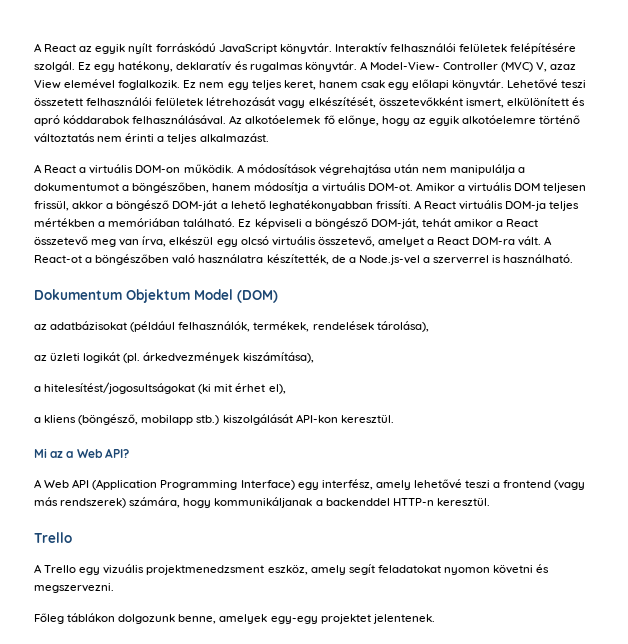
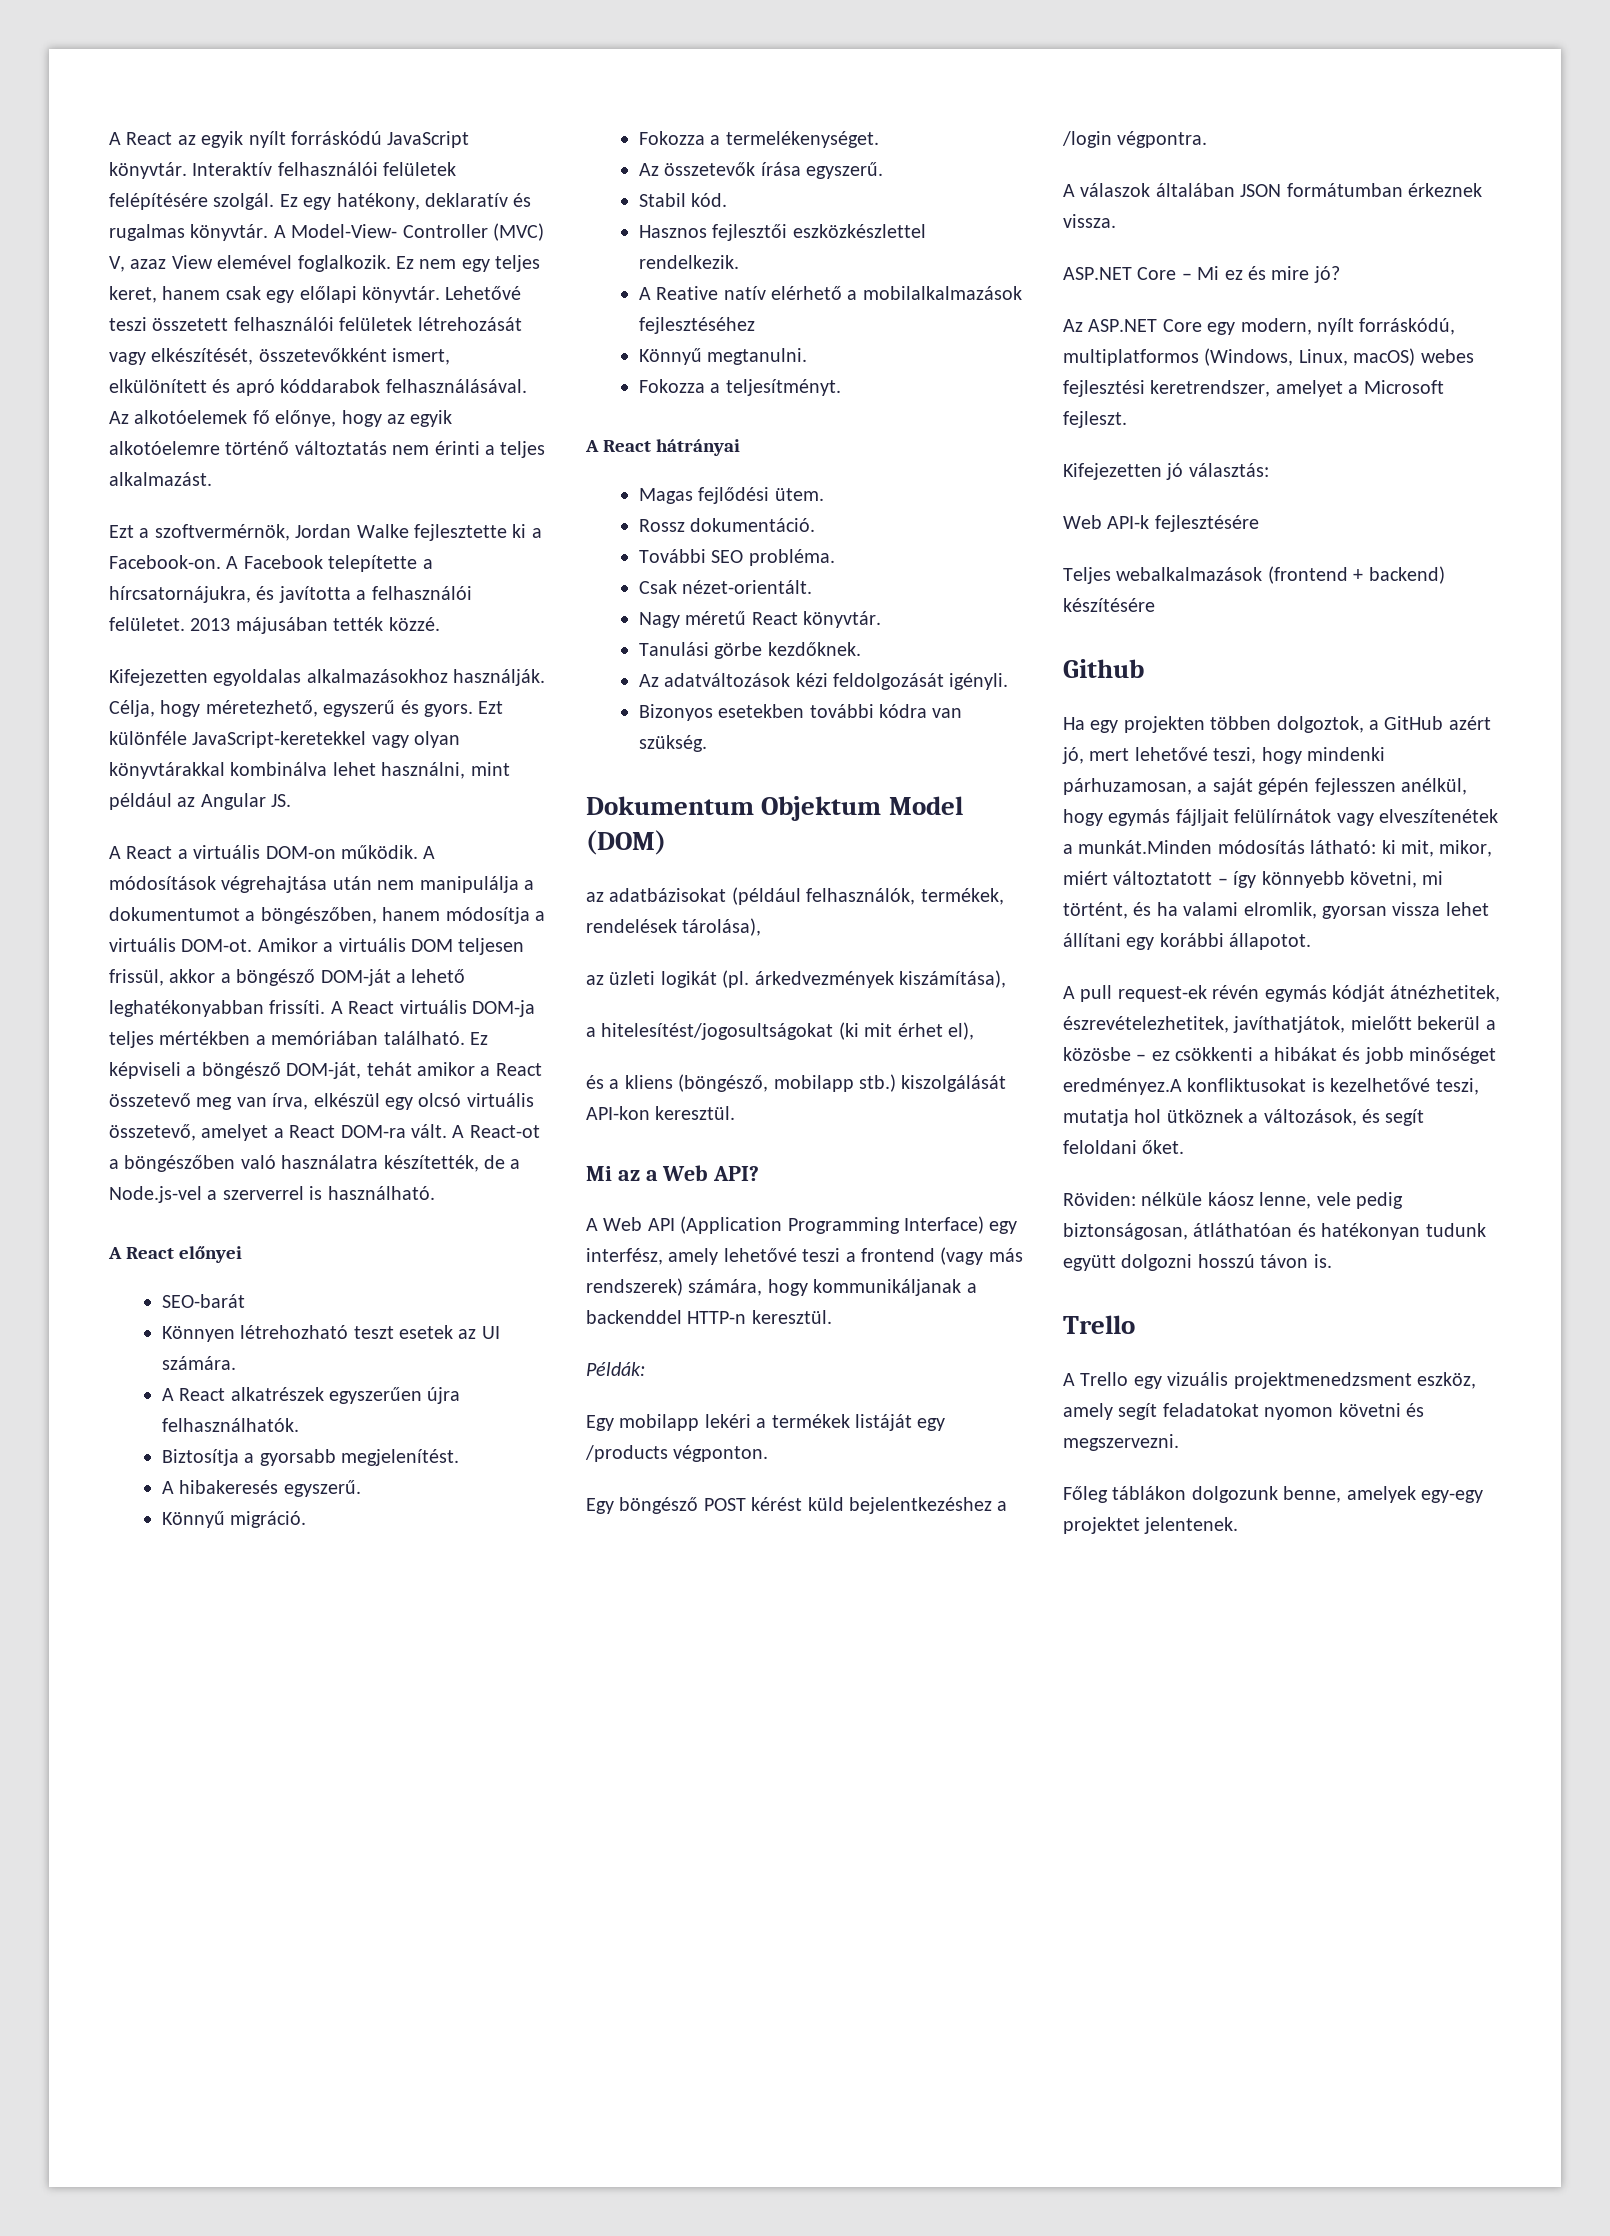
(269, 137) none -> [109,524,542,541] [109,555,433,572] [109,586,472,603] [109,617,440,634] [109,669,546,686] [109,700,504,717] [109,731,461,748] [109,762,510,779] [109,793,292,810] // Ezt a szoftvermérnök, Jordan Walke fejlesztette ki a Facebook-on. A Facebook telepítette a hírcsatornájukra, és javította a felhasználói felületet. 2013 májusában tették közzé. // Kifejezetten egyoldalas alkalmazásokhoz használják. Célja, hogy méretezhető, egyszerű és gyors. Ezt különféle JavaScript-keretekkel vagy olyan könyvtárakkal kombinálva lehet használni, mint például az Angular JS.
(574, 258) none -> [108,1246,243,1263] [161,1294,245,1308] [161,1325,500,1342] [161,1356,236,1370] [161,1387,461,1404] [161,1418,299,1432] [161,1449,459,1466] [161,1480,361,1497] [161,1511,307,1528] [638,131,879,148] [638,162,883,179] [638,193,728,207] [638,224,926,241] [638,255,739,269] [638,286,1022,300] [638,317,755,334] [638,348,808,365] [638,379,841,396] [585,439,741,456] [638,487,824,504] [638,518,816,532] [638,549,835,566] [638,580,813,594] [638,611,881,628] [638,642,861,659] [638,673,1009,690] [638,704,963,721] [638,735,707,752] // A React előnyei // SEO-barát // Könnyen létrehozható teszt esetek az UI számára. // A React alkatrészek egyszerűen újra felhasználhatók. // Biztosítja a gyorsabb megjelenítést. // A hibakeresés egyszerű. // Könnyű migráció. // Fokozza a termelékenységet. // Az összetevők írása egyszerű. // Stabil kód. // Hasznos fejlesztői eszközkészlettel rendelkezik. // A Reative natív elérhető a mobilalkalmazások fejlesztéséhez // Könnyű megtanulni. // Fokozza a teljesítményt. // A React hátrányai // Magas fejlődési ütem. // Rossz dokumentáció. // További SEO probléma. // Csak nézet-orientált. // Nagy méretű React könyvtár. // Tanulási görbe kezdőknek. // Az adatváltozások kézi feldolgozását igényli. // Bizonyos esetekben további kódra van szükség.
(286, 389) none -> [586,1075,604,1089] és
(490, 502) none -> [586,1362,645,1376] [586,1414,946,1431] [585,1445,769,1462] [586,1497,1008,1514] [1062,131,1208,148] [1063,183,1482,197] [1063,214,1116,228] [1063,266,1340,283] [1063,318,1456,335] [1063,348,1474,366] [1063,380,1444,397] [1063,411,1127,428] [1063,463,1269,480] [1063,515,1259,532] [1063,566,1445,584] [1063,598,1155,612] [1063,659,1144,678] [1063,716,1491,733] [1062,747,1385,764] [1063,778,1467,795] [1063,809,1498,826] [1063,840,1493,857] [1063,871,1444,888] [1063,902,1489,919] [1063,933,1312,950] [1063,985,1501,1002] [1063,1016,1496,1033] [1063,1047,1497,1064] [1063,1078,1479,1095] [1063,1109,1425,1126] [1063,1140,1185,1154] [1063,1192,1403,1209] [1063,1223,1486,1240] [1063,1254,1332,1271] // Példák: // Egy mobilapp lekéri a termékek listáját egy /products végponton. // Egy böngésző POST kérést küld bejelentkezéshez a /login végpontra. // A válaszok általában JSON formátumban érkeznek vissza. // ASP.NET Core – Mi ez és mire jó? // Az ASP.NET Core egy modern, nyílt forráskódú, multiplatformos (Windows, Linux, macOS) webes fejlesztési keretrendszer, amelyet a Microsoft fejleszt. // Kifejezetten jó választás: // Web API-k fejlesztésére // Teljes webalkalmazások (frontend + backend) készítésére // Github // Ha egy projekten többen dolgoztok, a GitHub azért jó, mert lehetővé teszi, hogy mindenki párhuzamosan, a saját gépén fejlesszen anélkül, hogy egymás fájljait felülírnátok vagy elveszítenétek a munkát.Minden módosítás látható: ki mit, mikor, miért változtatott – így könnyebb követni, mi történt, és ha valami elromlik, gyorsan vissza lehet állítani egy korábbi állapotot. // A pull request-ek révén egymás kódját átnézhetitek, észrevételezhetitek, javíthatjátok, mielőtt bekerül a közösbe – ez csökkenti a hibákat és jobb minőséget eredményez.A konfliktusokat is kezelhetővé teszi, mutatja hol ütköznek a változások, és segít feloldani őket. // Röviden: nélküle káosz lenne, vele pedig biztonságosan, átláthatóan és hatékonyan tudunk együtt dolgozni hosszú távon is.

